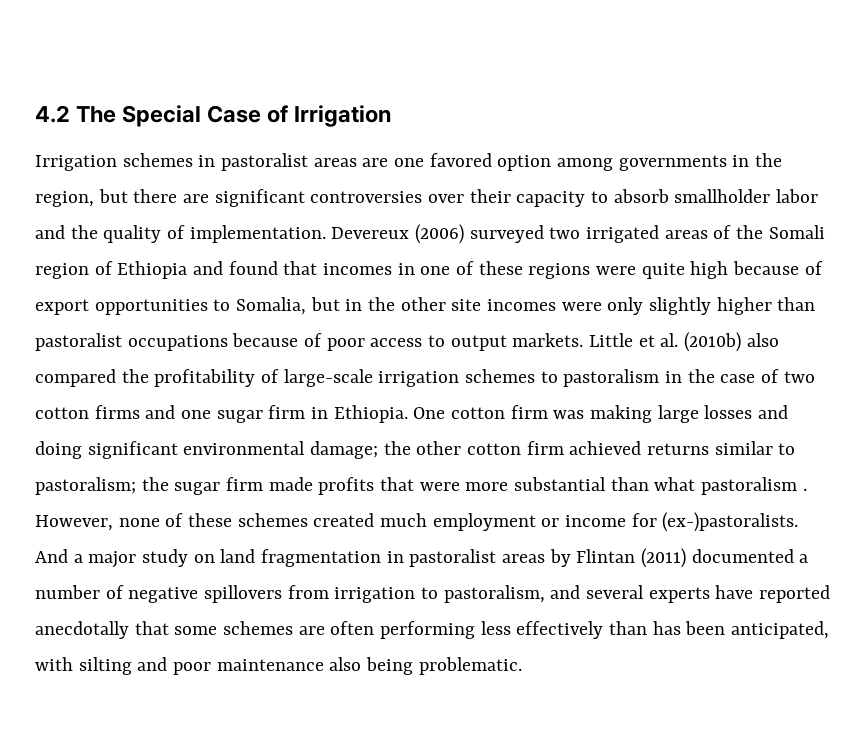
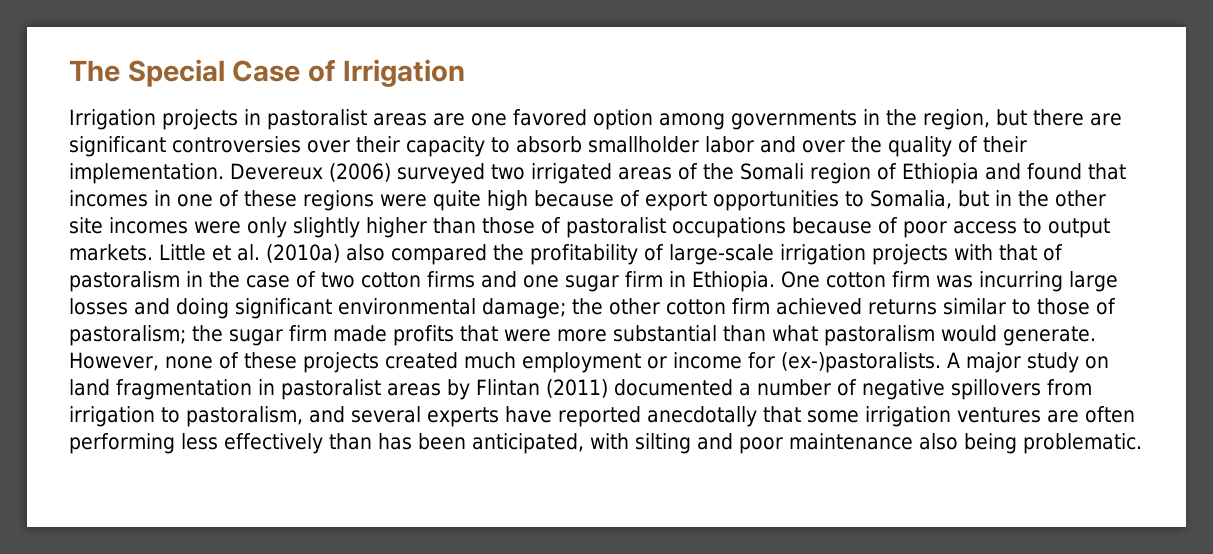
[35,105,70,123] 4.2 -> (69, 71) none
[122,153,193,167] schemes -> [162,109,238,130] projects
(65, 232) none -> [802,140,845,153] over
(186, 232) none -> [983,136,1027,153] their
(816, 304) none -> [482,217,561,234] those of
[684,332,742,352] (2010b) -> [265,244,340,263] (2010a)
[465,369,558,383] schemes to -> [871,244,1063,265] projects with that of
[590,405,653,423] making -> [979,271,1063,292] incurring
(796, 449) none -> [1037,298,1116,315] those of
[802,488,807,491] . -> [941,325,1096,346] would generate.
[237,513,308,527] schemes -> [303,352,379,373] projects
[35,549,83,563] And a -> [947,352,960,368] A
[223,621,294,635] schemes -> [865,406,1041,427] irrigation ventures

